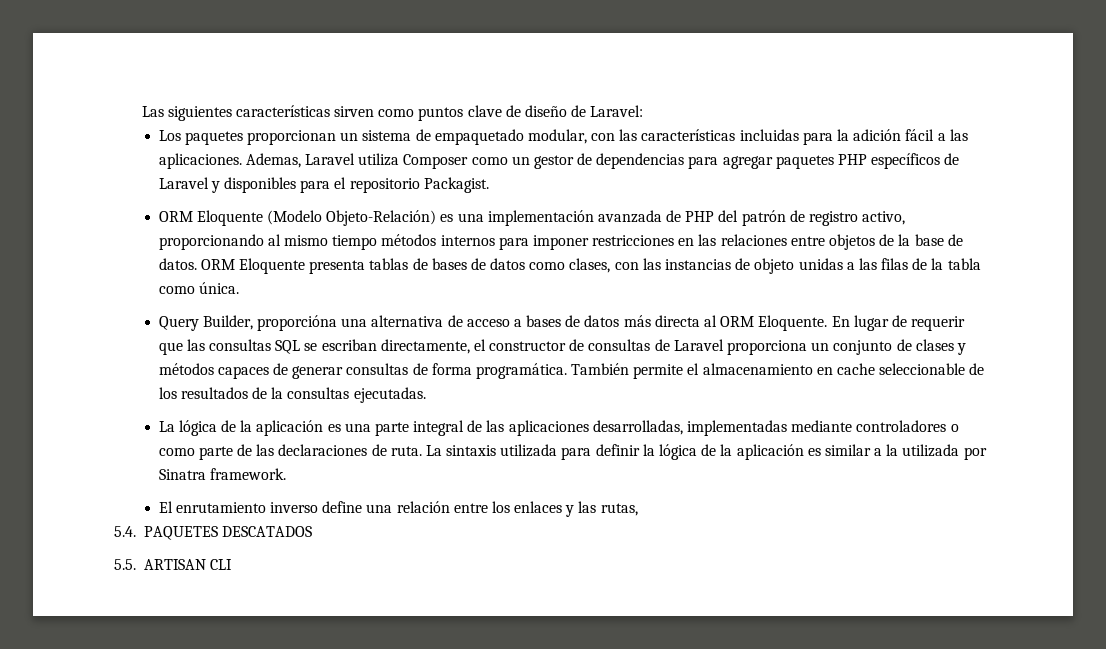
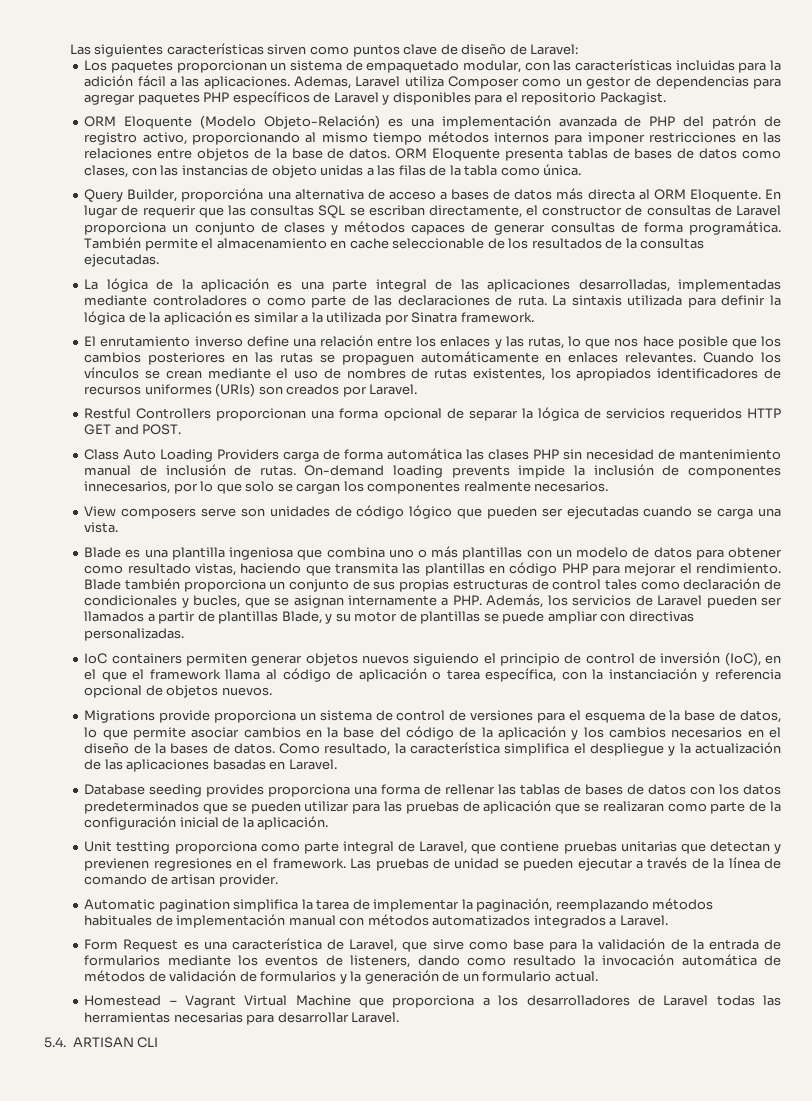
[113,526,312,540] [113,559,136,570] // 5.4. PAQUETES DESCATADOS // 5.5. -> [568,336,781,349] [84,351,781,365] [84,367,781,381] [84,383,418,397] [84,407,782,421] [84,424,182,435] [84,448,781,462] [84,464,781,478] [84,481,609,494] [84,505,782,519] [84,522,119,533] [84,546,782,560] [84,562,782,576] [84,578,782,592] [84,594,783,608] [84,611,694,624] [84,628,185,641] [84,652,782,666] [84,668,781,682] [84,685,272,698] [84,710,781,723] [84,726,781,740] [84,742,782,756] [84,759,337,772] [84,784,781,797] [84,800,781,814] [84,816,329,830] [84,841,781,854] [84,857,782,871] [84,874,278,887] [84,898,714,912] [84,914,668,928] [84,938,782,952] [84,954,781,968] [84,970,598,984] [84,995,781,1008] [84,1012,400,1025] [44,1037,67,1048] lo que nos hace posible que los cambios posteriores en las rutas se propaguen automáticamente en enlaces relevantes. Cuando los vínculos se crean mediante el uso de nombres de rutas existentes, los apropiados identificadores de recursos uniformes (URIs) son creados por Laravel. // Restful Controllers proporcionan una forma opcional de separar la lógica de servicios requeridos HTTP GET and POST. // Class Auto Loading Providers carga de forma automática las clases PHP sin necesidad de mantenimiento manual de inclusión de rutas. On-demand loading prevents impide la inclusión de componentes innecesarios, por lo que solo se cargan los componentes realmente necesarios. // View composers serve son unidades de código lógico que pueden ser ejecutadas cuando se carga una vista. // Blade es una plantilla ingeniosa que combina uno o más plantillas con un modelo de datos para obtener como resultado vistas, haciendo que transmita las plantillas en código PHP para mejorar el rendimiento. Blade también proporciona un conjunto de sus propias estructuras de control tales como declaración de condicionales y bucles, que se asignan internamente a PHP. Además, los servicios de Laravel pueden ser llamados a partir de plantillas Blade, y su motor de plantillas se puede ampliar con directivas personalizadas. // IoC containers permiten generar objetos nuevos siguiendo el principio de control de inversión (IoC), en el que el framework llama al código de aplicación o tarea específica, con la instanciación y referencia opcional de objetos nuevos. // Migrations provide proporciona un sistema de control de versiones para el esquema de la base de datos, lo que permite asociar cambios en la base del código de la aplicación y los cambios necesarios en el diseño de la bases de datos. Como resultado, la característica simplifica el despliegue y la actualización de las aplicaciones basadas en Laravel. // Database seeding provides proporciona una forma de rellenar las tablas de bases de datos con los datos predeterminados que se pueden utilizar para las pruebas de aplicación que se realizaran como parte de la configuración inicial de la aplicación. // Unit testting proporciona como parte integral de Laravel, que contiene pruebas unitarias que detectan y previenen regresiones en el framework. Las pruebas de unidad se pueden ejecutar a través de la línea de comando de artisan provider. // Automatic pagination simplifica la tarea de implementar la paginación, reemplazando métodos habituales de implementación manual con métodos automatizados integrados a Laravel. // Form Request es una característica de Laravel, que sirve como base para la validación de la entrada de formularios mediante los eventos de listeners, dando como resultado la invocación automática de métodos de validación de formularios y la generación de un formulario actual. // Homestead – Vagrant Virtual Machine que proporciona a los desarrolladores de Laravel todas las herramientas necesarias para desarrollar Laravel. // 5.4.

